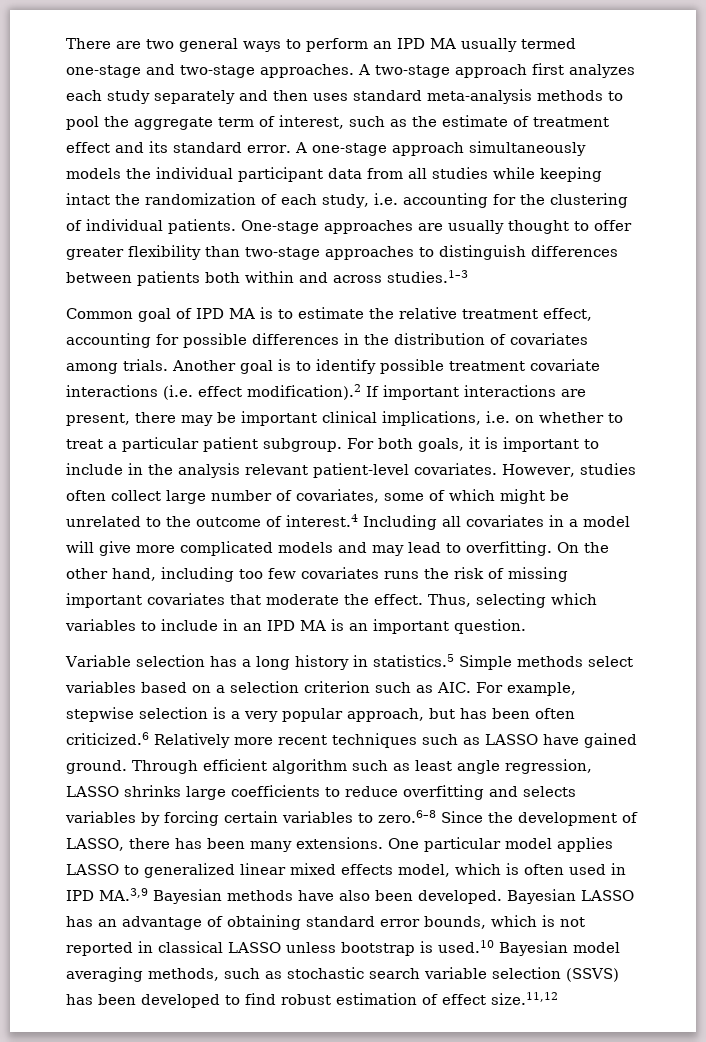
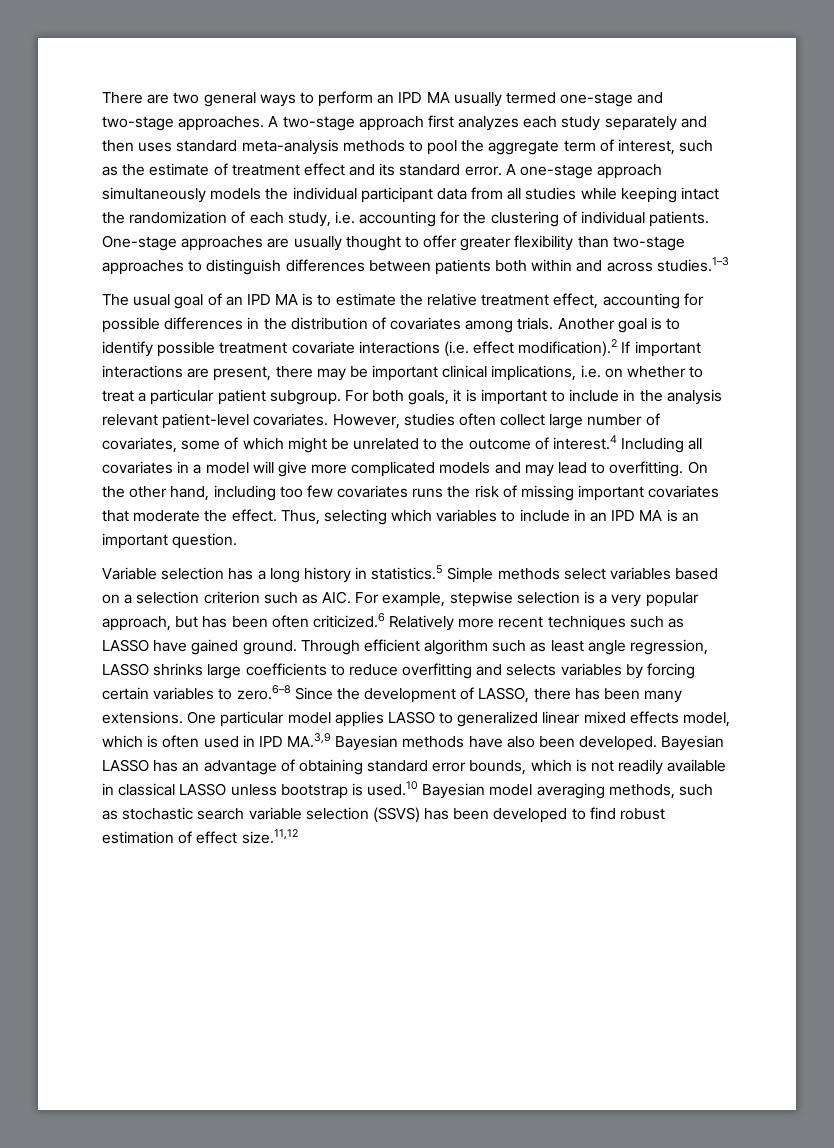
[66,308,133,319] Common -> [102,294,171,306] The usual
(192, 313) none -> [225,296,243,306] an
[66,942,133,956] reported -> [618,759,727,775] readily available

